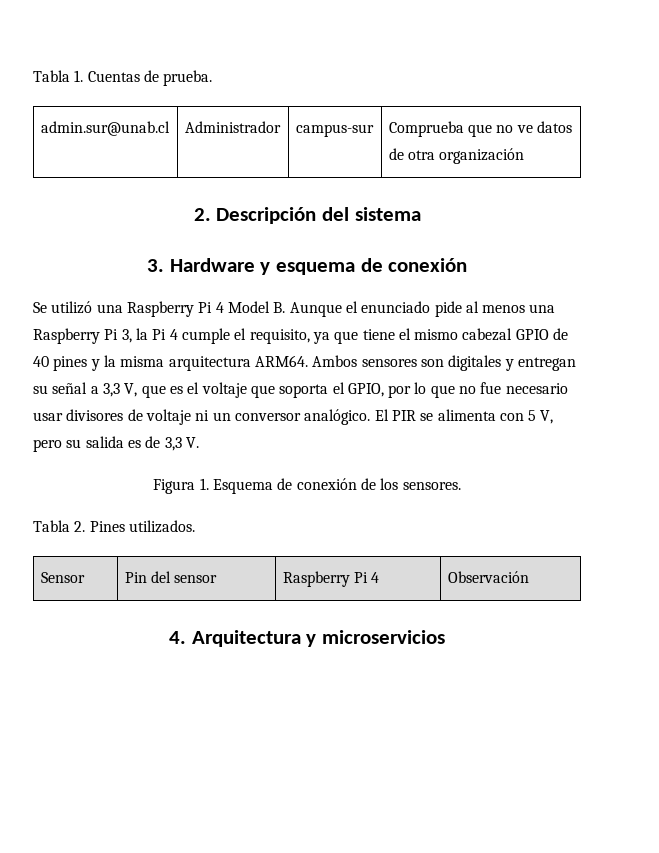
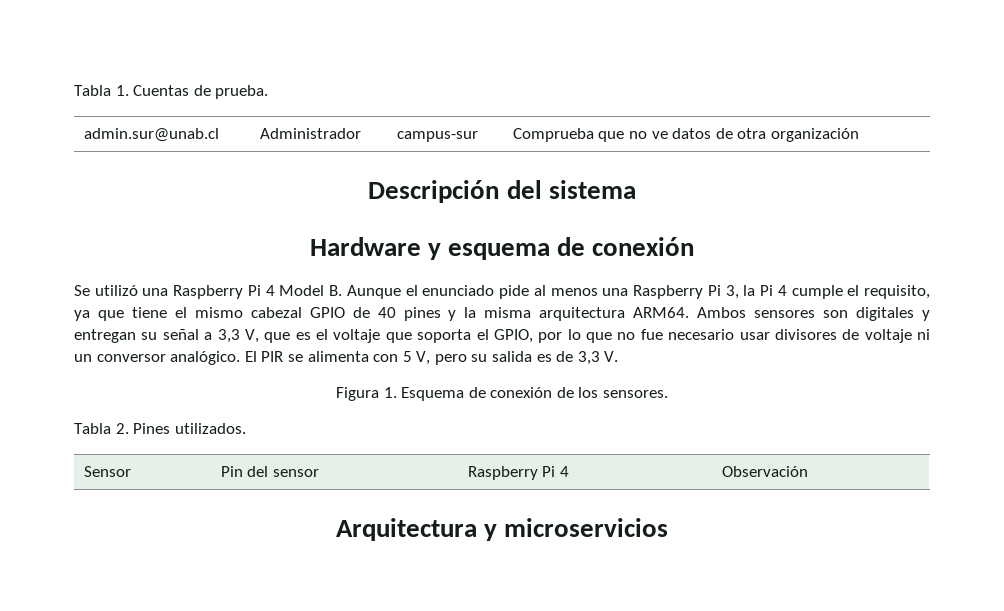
[193,208,211,221] 2. -> (859, 135) none
[146,259,164,272] 3. -> (636, 189) none
[168,631,186,644] 4. -> (808, 471) none

